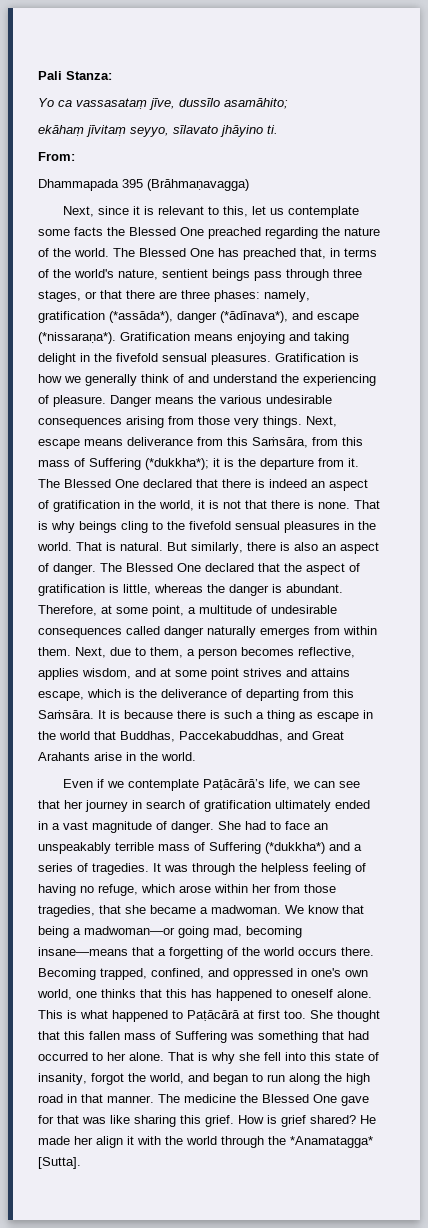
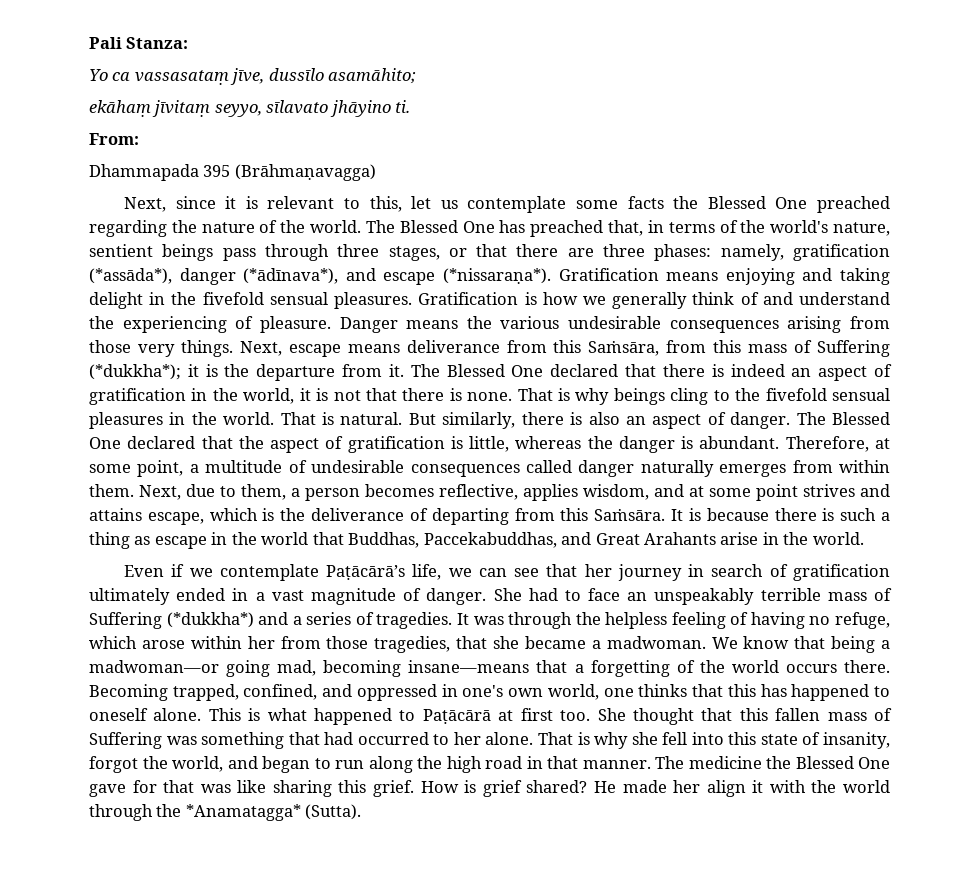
[38,1157,81,1169] [Sutta]. -> [305,804,362,820] (Sutta).

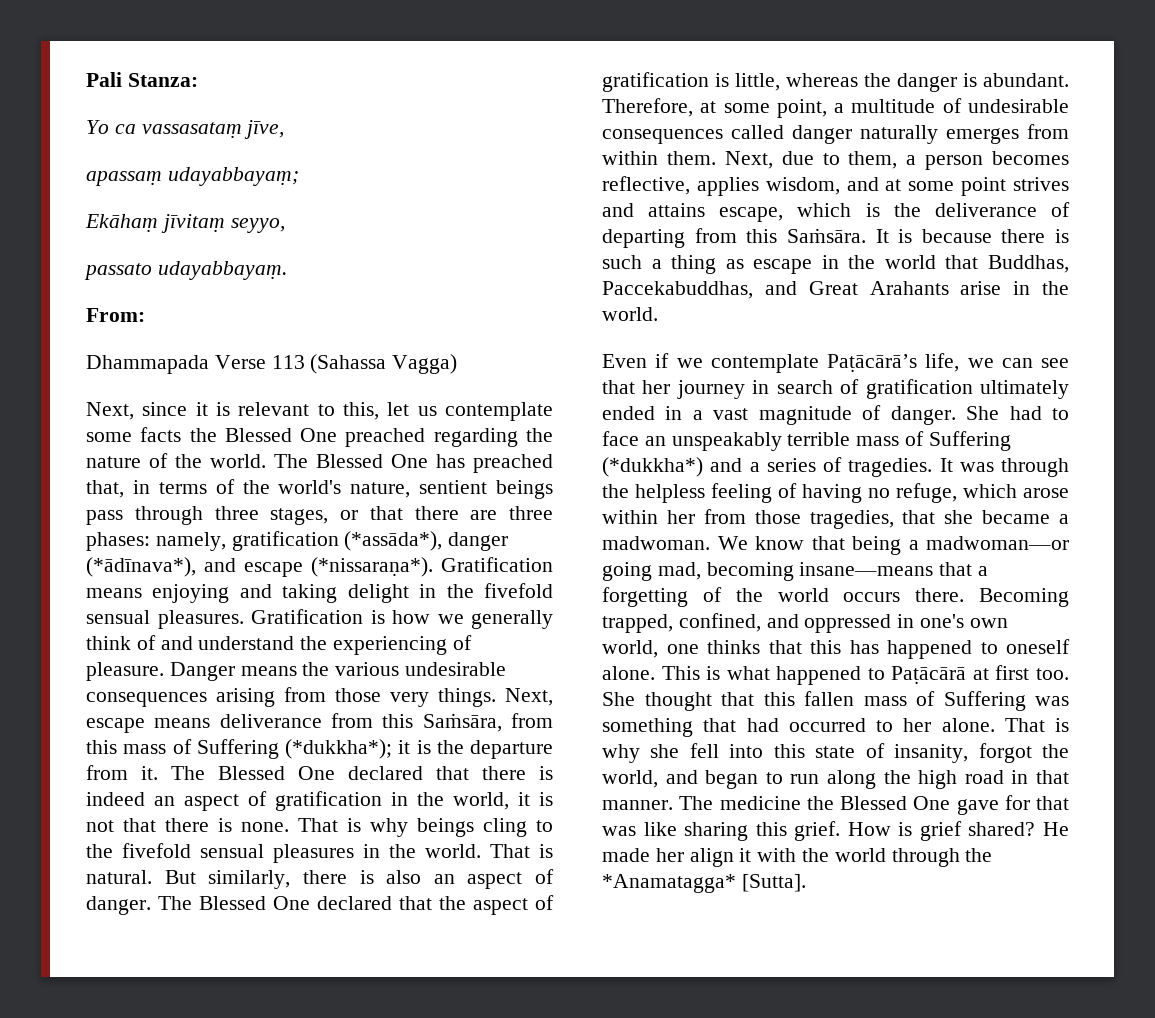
[268,68,417,84] [89,100,151,117] dussīlo asamāhito; // ekāhaṃ -> [86,167,299,186] [85,214,158,232] // apassaṃ udayabbayaṃ; // Ekāhaṃ
[266,100,411,117] sīlavato jhāyino ti. -> [84,261,287,280] // passato udayabbayaṃ.
[203,164,376,181] 395 (Brāhmaṇavagga) -> [214,354,458,374] Verse 113 (Sahassa Vagga)
[305,804,362,820] (Sutta). -> [741,874,806,892] [Sutta].

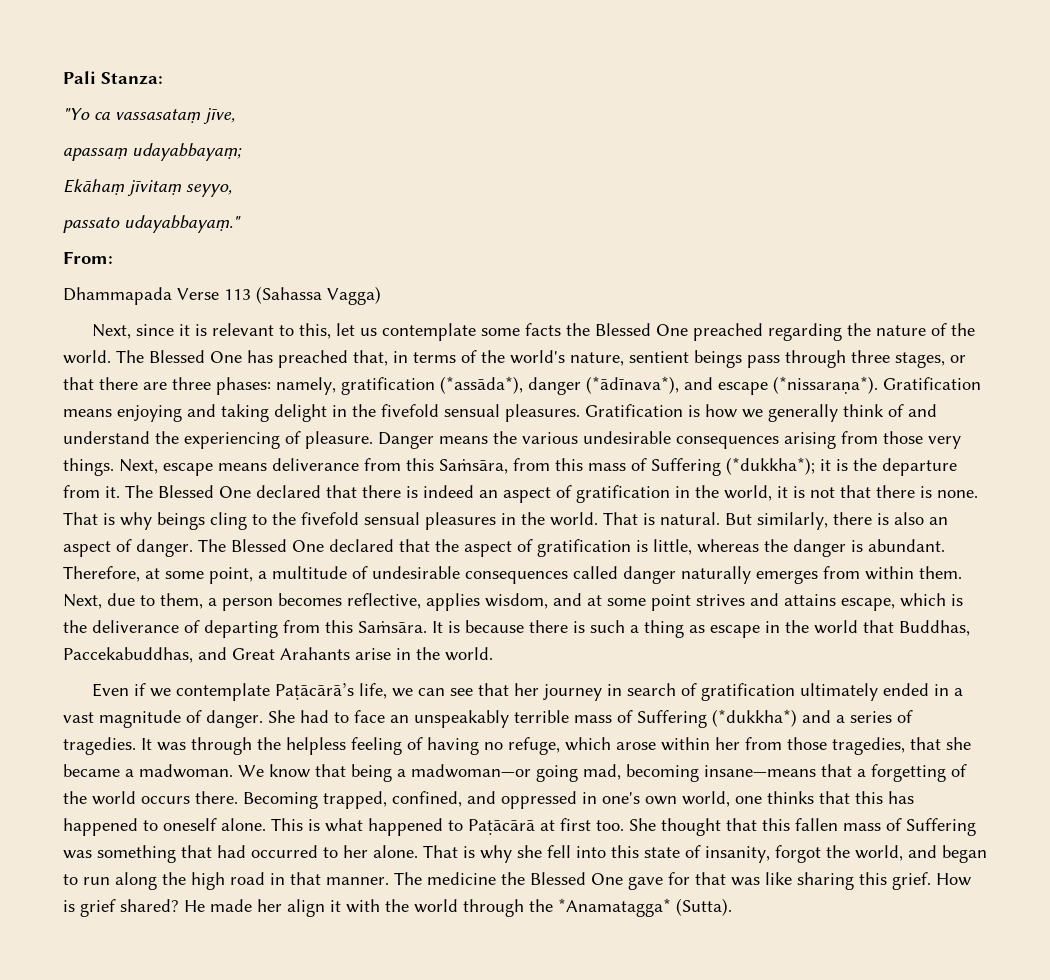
[86,120,109,134] Yo -> [63,108,90,120] "Yo
[157,261,287,280] udayabbayaṃ. -> [124,215,241,233] udayabbayaṃ."
[741,874,806,892] [Sutta]. -> [676,898,732,916] (Sutta).

